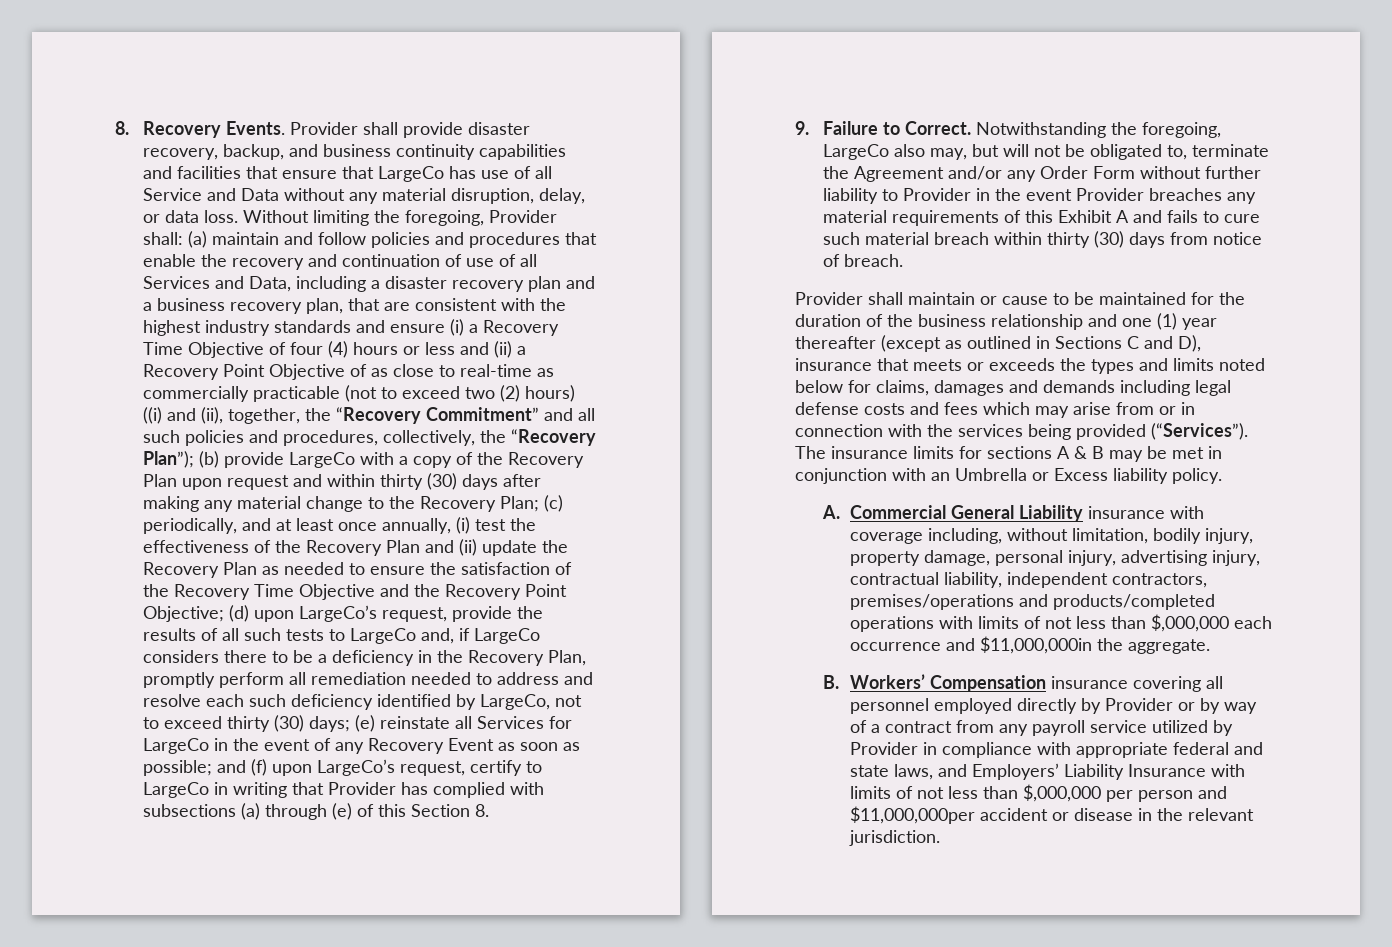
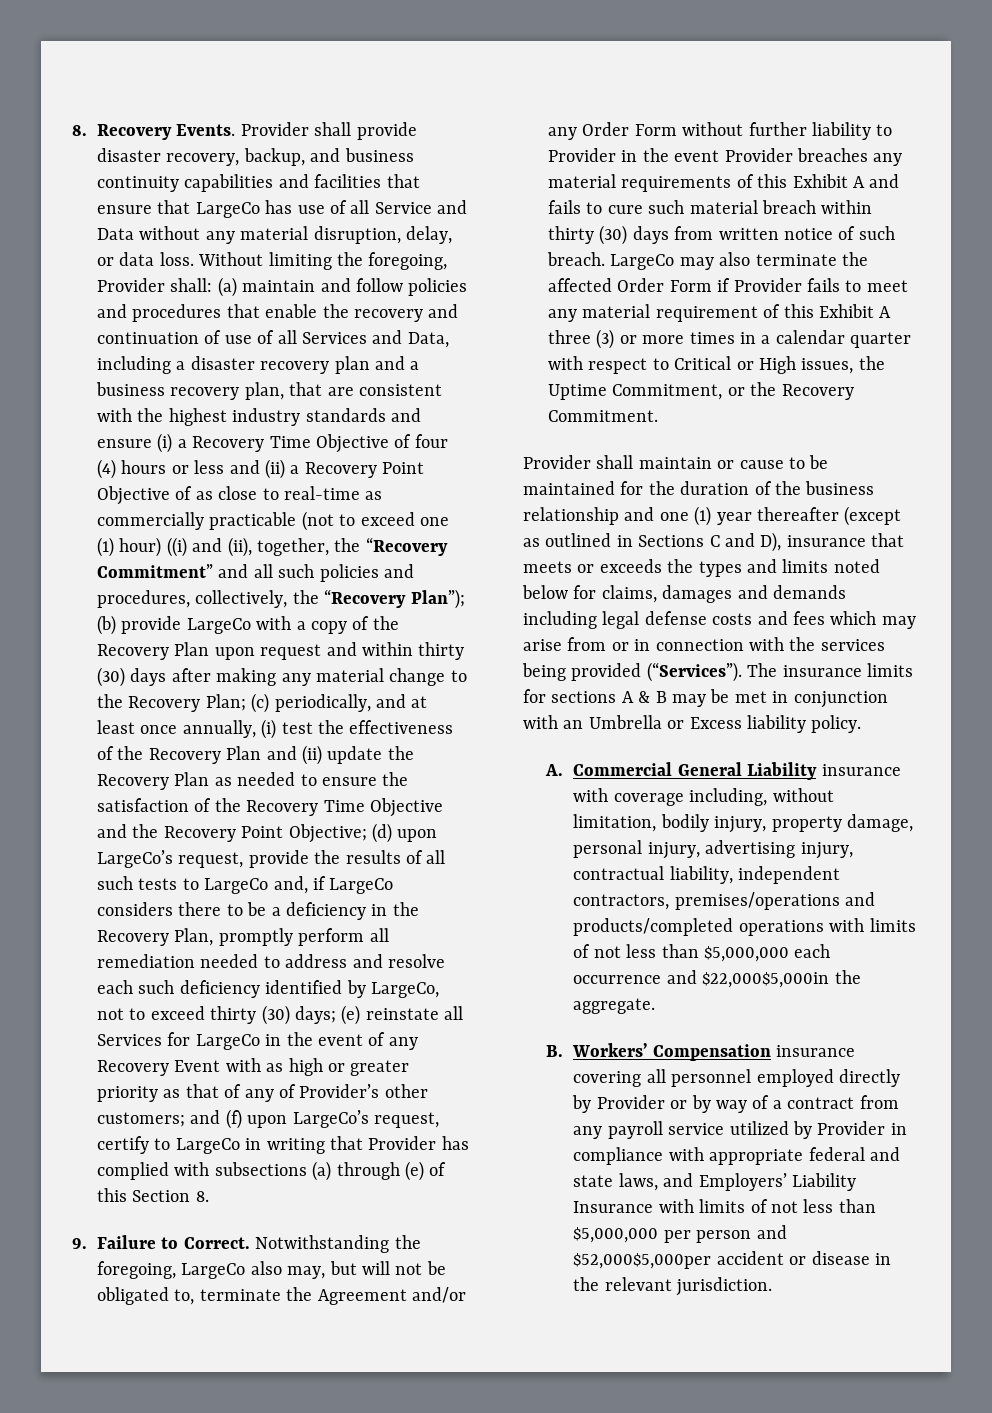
[464,385,575,402] two (2) hours) -> [419,517,449,526] [97,537,162,557] one (1) hour)
[497,742,580,751] [142,760,212,776] as soon as possible; -> [225,1058,410,1076] [97,1084,428,1102] [97,1112,185,1127] with as high or greater priority as that of any of Provider’s other customers;
(1208, 238) none -> [718,228,779,240] written
(840, 260) none -> [858,226,895,240] such
(903, 260) none -> [610,252,868,270] [548,278,908,292] [548,304,892,322] [548,329,912,349] [548,356,885,374] [548,382,854,400] [548,410,658,422] LargeCo may also terminate the affected Order Form if Provider fails to meet any material requirement of this Exhibit A three (3) or more times in a calendar quarter with respect to Critical or High issues, the Uptime Commitment, or the Recovery Commitment.
[1151,614,1230,632] $,000,000 -> [703,946,789,962] $5,000,000
[980,636,1093,654] $11,000,000in -> [702,972,830,988] $22,000$5,000in
[1023,784,1102,802] $,000,000 -> [573,1227,659,1243] $5,000,000
[850,806,976,824] $11,000,000per -> [573,1253,712,1269] $52,000$5,000per

